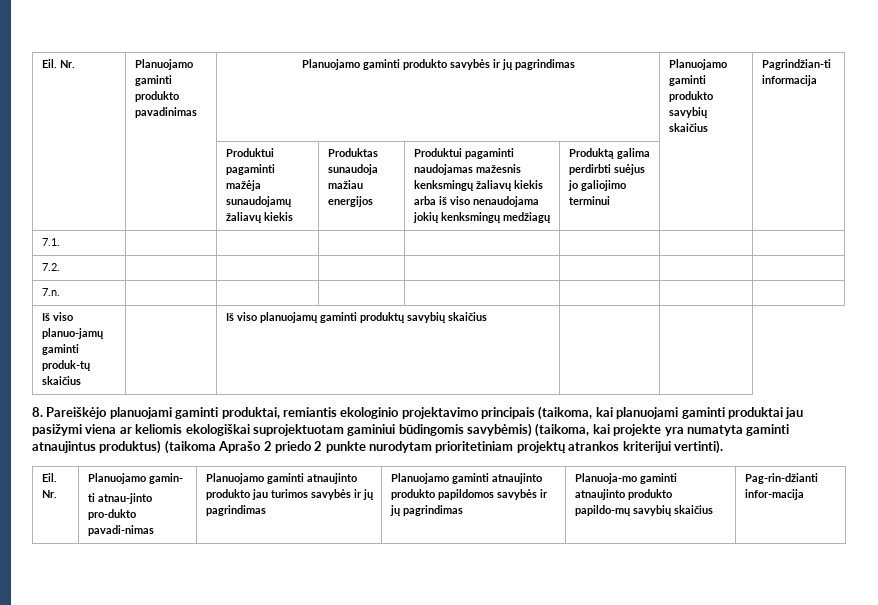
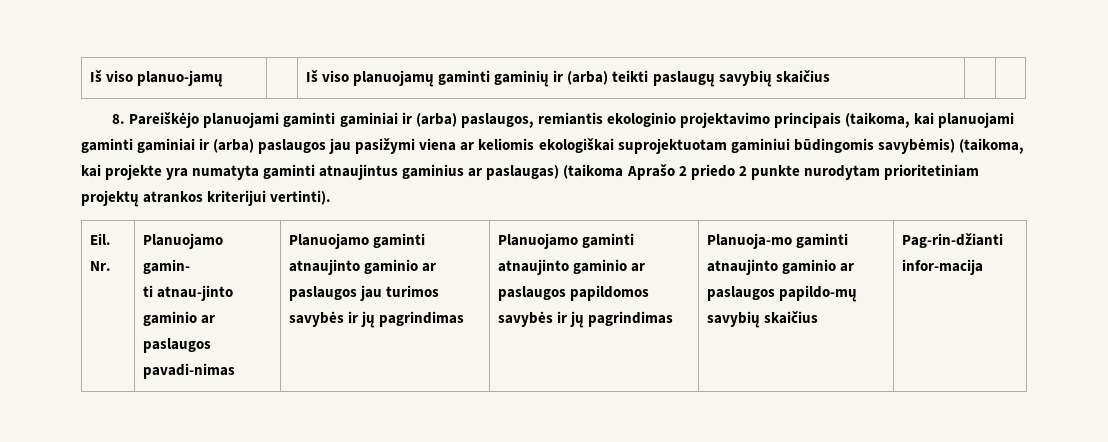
[41,59,75,68] [134,59,193,70] [134,75,172,86] [134,91,179,102] [134,107,197,118] [301,59,575,70] [668,59,727,70] [668,75,706,86] [668,91,713,102] [668,107,708,118] [668,123,708,132] [761,59,831,70] [761,75,817,86] [225,148,274,157] [225,164,275,175] [225,180,261,191] [225,196,292,207] [225,212,293,223] [327,148,378,157] [327,164,378,175] [327,180,363,189] [327,196,373,207] [413,148,514,159] [413,164,521,175] [413,180,543,191] [413,196,539,207] [412,212,551,223] [568,148,650,159] [568,164,645,175] [567,180,626,191] [568,196,610,205] [41,238,60,246] [41,263,60,271] [41,288,60,296] Eil. Nr. | Planuojamo gaminti produkto pavadinimas | Planuojamo gaminti produkto savybės ir jų pagrindimas | Planuojamo gaminti produkto savybių skaičius | Pagrindžian-ti informacija // | | Produktui pagaminti mažėja sunaudojamų žaliavų kiekis | Produktas sunaudoja mažiau energijos | Produktui pagaminti naudojamas mažesnis kenksmingų žaliavų kiekis arba iš viso nenaudojama jokių kenksmingų medžiagų | Produktą galima perdirbti suėjus jo galiojimo terminui | | // 7.1. | | | | | | | // 7.2. | | | | | | | // 7.n. | | | | | | | // -> (90, 76) none
[41,344,79,355] [41,360,91,371] [41,376,81,385] gaminti produk-tų skaičius -> (224, 78) none
[359,312,405,323] produktų -> [494,70,715,87] gaminių ir (arba) teikti paslaugų
[221,407,280,419] produktai, -> [339,112,534,128] gaminiai ir (arba) paslaugos,
[727,407,783,419] produktai -> [137,138,327,154] gaminiai ir (arba) paslaugos
[99,440,162,454] produktus) -> [402,164,560,180] gaminius ar paslaugas)
[87,509,136,520] pro-dukto -> [143,311,216,326] [143,338,212,353] gaminio ar paslaugos
[205,489,250,500] produkto -> [364,259,437,274] [289,286,358,301] gaminio ar paslaugos
[390,489,435,500] produkto -> [573,259,646,274] [498,286,567,301] gaminio ar paslaugos
[627,489,672,500] produkto -> [782,259,855,274] [707,286,776,301] gaminio ar paslaugos

